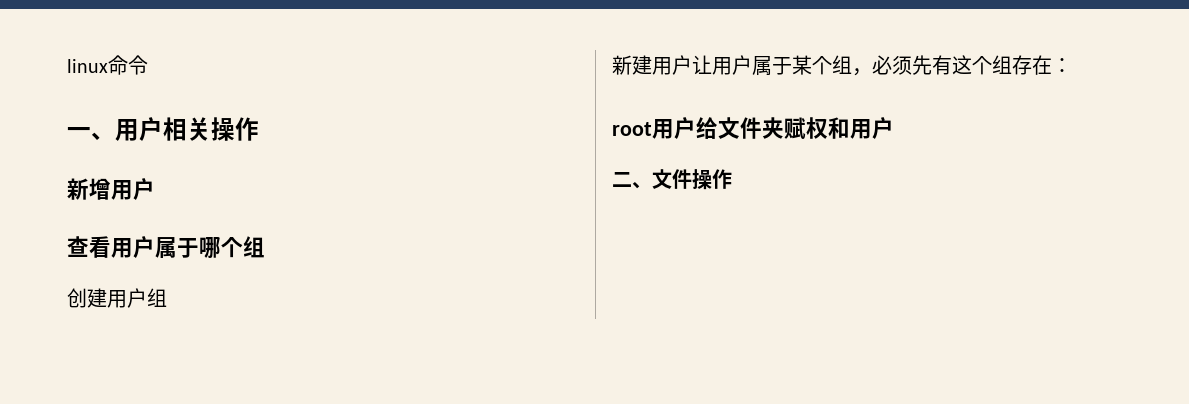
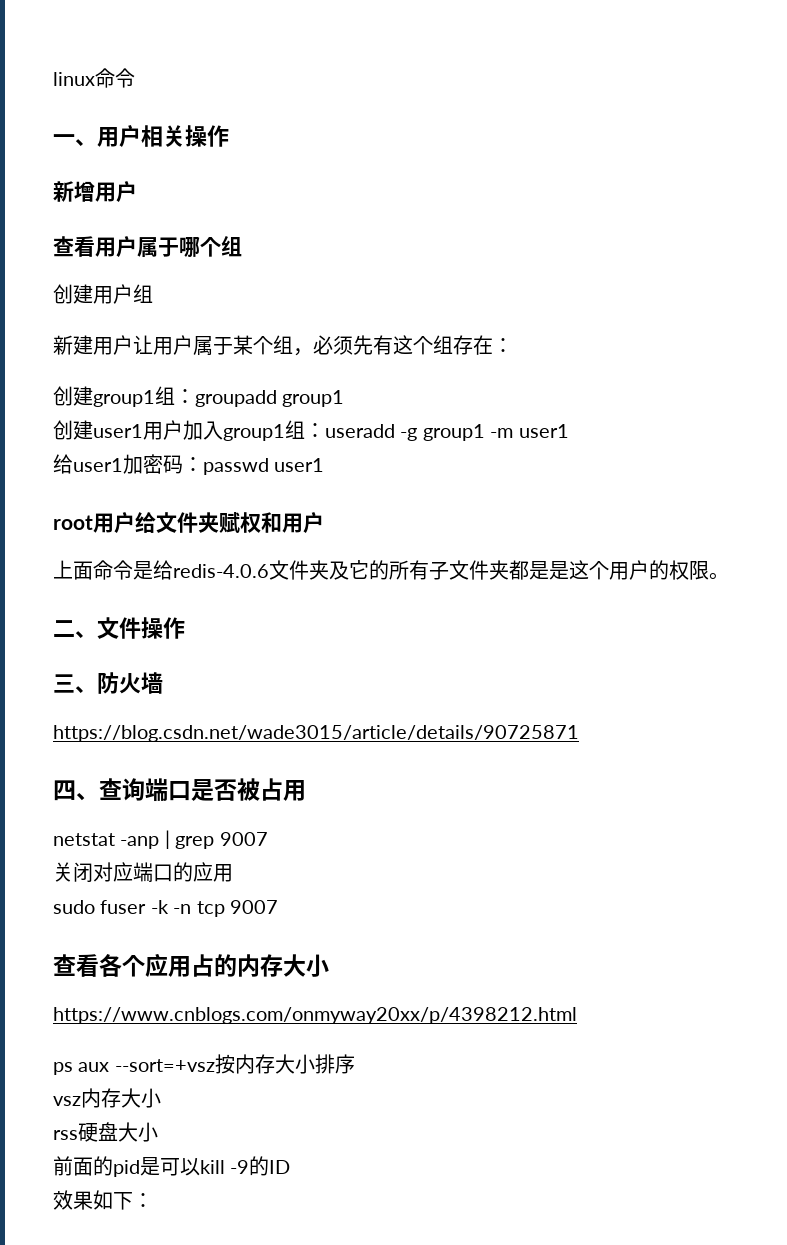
(1072, 65) none -> [53,386,345,407] [53,420,569,441] [53,454,325,475] // 创建group1组：groupadd group1 // 创建user1用户加入group1组：useradd -g group1 -m user1 // 给user1加密码：passwd user1
[612,169,732,190] 二、文件操作 -> [53,560,729,580] [53,617,185,639] [53,672,163,694] [53,725,579,742] [53,778,306,802] [53,830,268,849] [53,862,233,883] [53,900,278,917] [53,953,329,977] [53,1007,577,1024] [53,1054,355,1075] [53,1088,161,1108] [53,1122,158,1142] [53,1156,291,1177] [53,1190,153,1210] 上面命令是给redis-4.0.6文件夹及它的所有子文件夹都是是这个用户的权限。 // 二、文件操作 // 三、防火墙 // https://blog.csdn.net/wade3015/article/details/90725871 // 四、查询端口是否被占用 // netstat -anp | grep 9007 // 关闭对应端口的应用 // sudo fuser -k -n tcp 9007 // 查看各个应用占的内存大小 // https://www.cnblogs.com/onmyway20xx/p/4398212.html // ps aux --sort=+vsz按内存大小排序 // vsz内存大小 // rss硬盘大小 // 前面的pid是可以kill -9的ID // 效果如下：

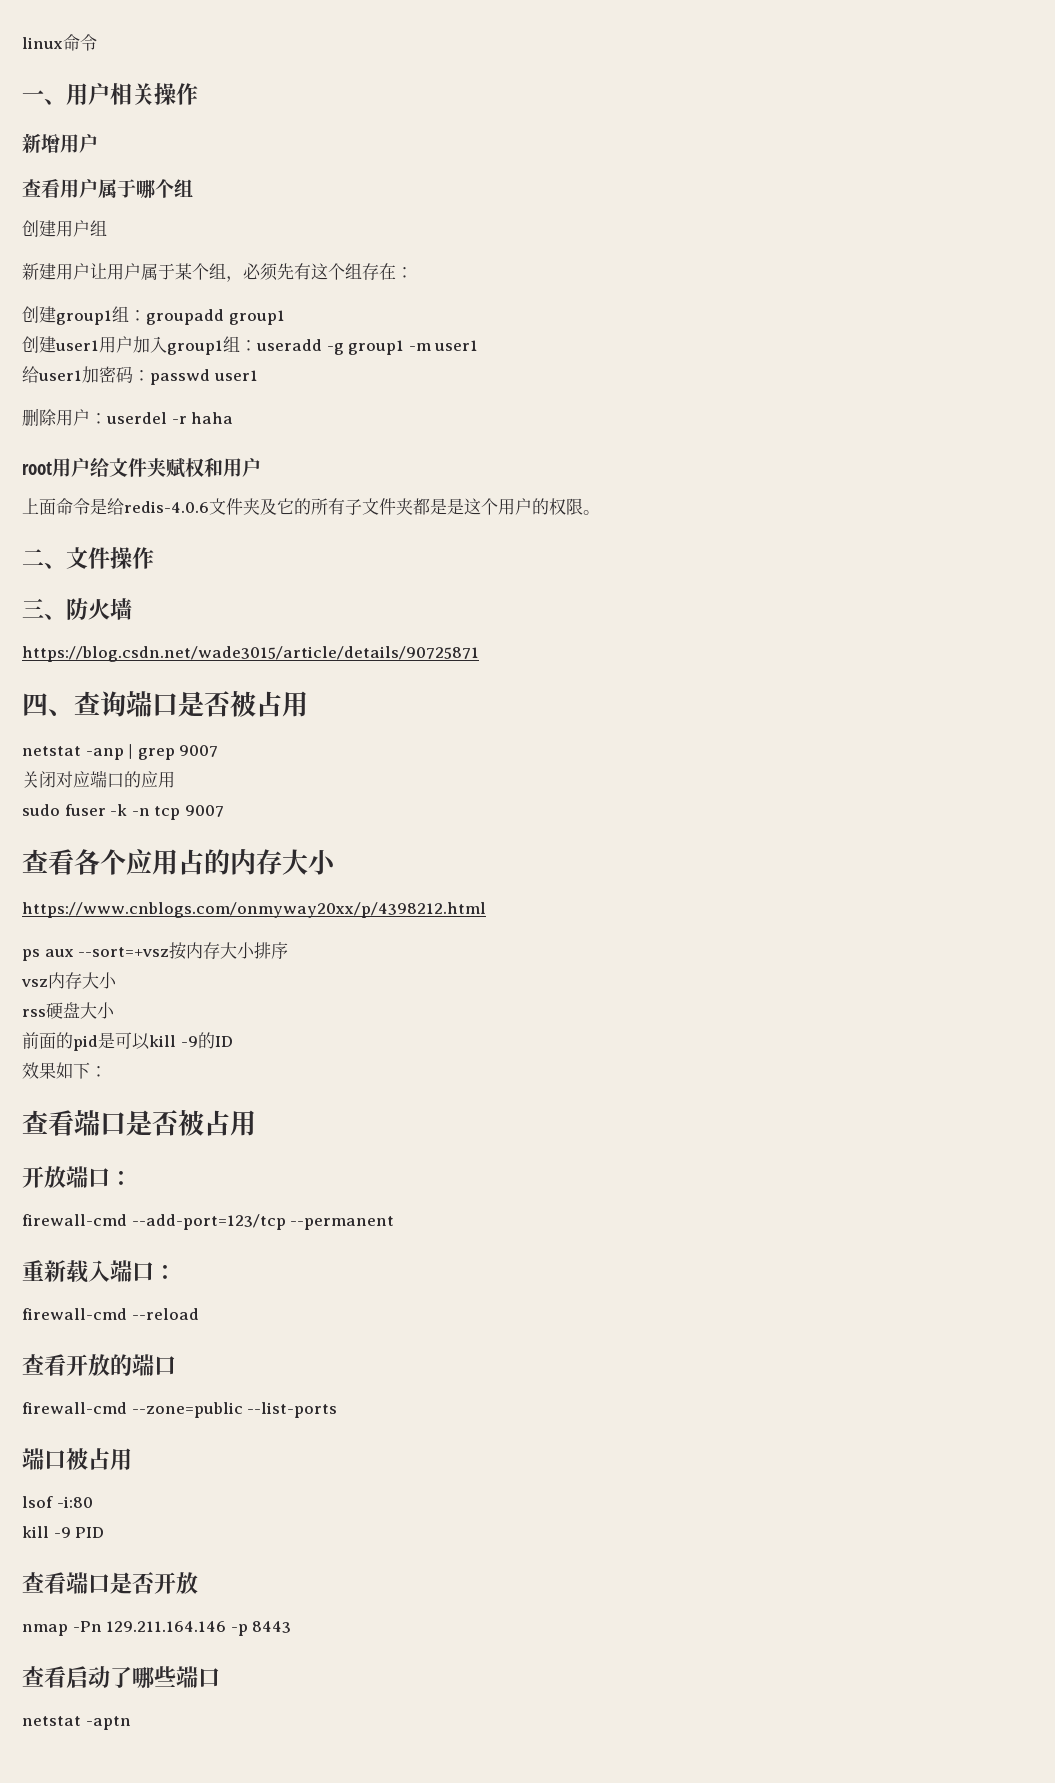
(325, 465) none -> [22,408,234,426] // 删除用户：userdel -r haha
(153, 1200) none -> [22,1110,256,1136] [22,1166,132,1188] [22,1214,395,1230] [22,1260,176,1283] [22,1308,199,1320] [22,1354,176,1376] [22,1402,338,1418] [22,1448,132,1470] [22,1496,93,1508] [22,1526,105,1538] [22,1572,198,1594] [22,1621,292,1636] [22,1666,220,1688] [22,1716,131,1730] // 查看端口是否被占用 // 开放端口： // firewall-cmd --add-port=123/tcp --permanent // 重新载入端口： // firewall-cmd --reload // 查看开放的端口 // firewall-cmd --zone=public --list-ports // 端口被占用 // lsof -i:80 // kill -9 PID // 查看端口是否开放 // nmap -Pn 129.211.164.146 -p 8443 // 查看启动了哪些端口 // netstat -aptn

